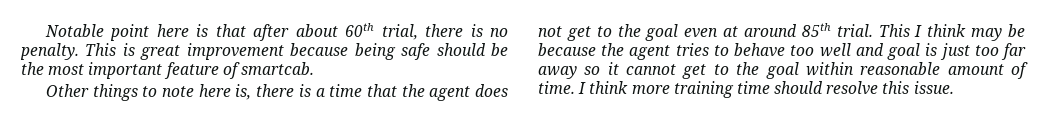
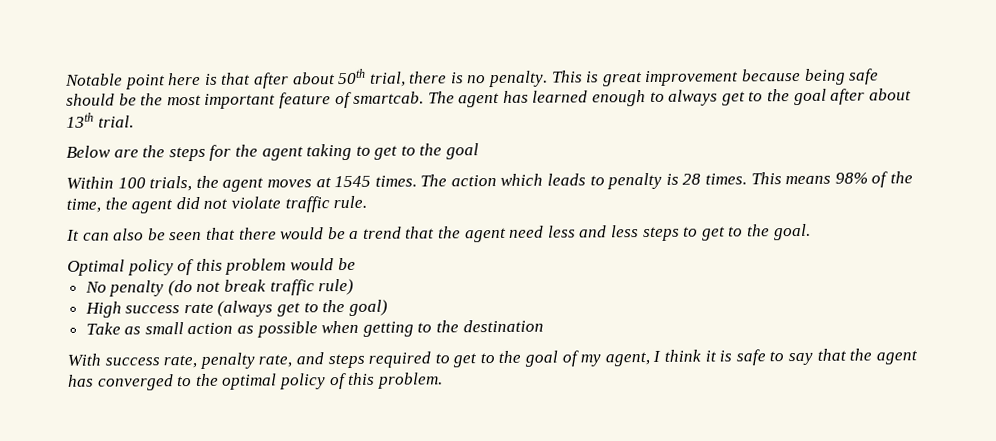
[345,23,375,37] 60th -> [337,68,367,85] 50th
[46,84,508,101] [538,23,1025,41] [538,43,1026,60] [538,62,1028,79] [538,81,954,98] // Other things to note here is, there is a time that the agent does not get to the goal even at around 85th trial. This I think may be because the agent tries to behave too well and goal is just too far away so it cannot get to the goal within reasonable amount of time. I think more training time should resolve this issue. -> [427,88,912,108] [66,112,134,128] [66,143,480,162] [66,171,913,192] [66,195,368,214] [66,223,811,243] [67,257,356,276] [84,278,355,297] [84,299,388,318] [85,319,544,338] [67,348,918,369] [68,372,443,391] The agent has learned enough to always get to the goal after about 13th trial. // Below are the steps for the agent taking to get to the goal // Within 100 trials, the agent moves at 1545 times. The action which leads to penalty is 28 times. This means 98% of the time, the agent did not violate traffic rule. // It can also be seen that there would be a trend that the agent need less and less steps to get to the goal. // Optimal policy of this problem would be // No penalty (do not break traffic rule) // High success rate (always get to the goal) // Take as small action as possible when getting to the destination // With success rate, penalty rate, and steps required to get to the goal of my agent, I think it is safe to say that the agent has converged to the optimal policy of this problem.

